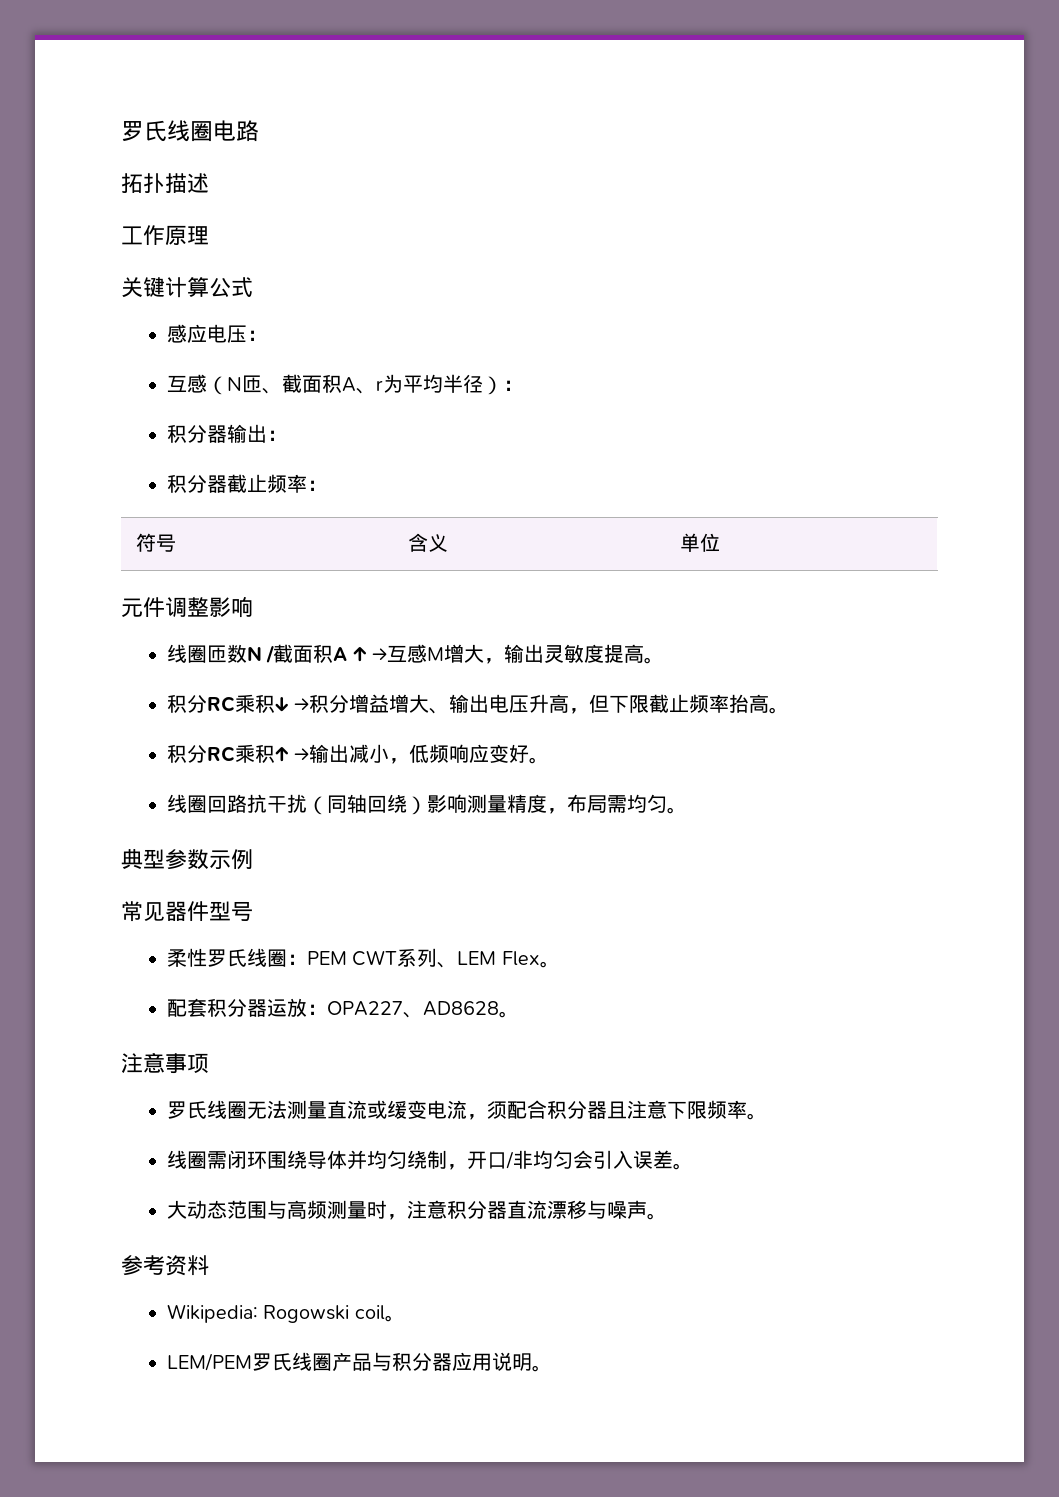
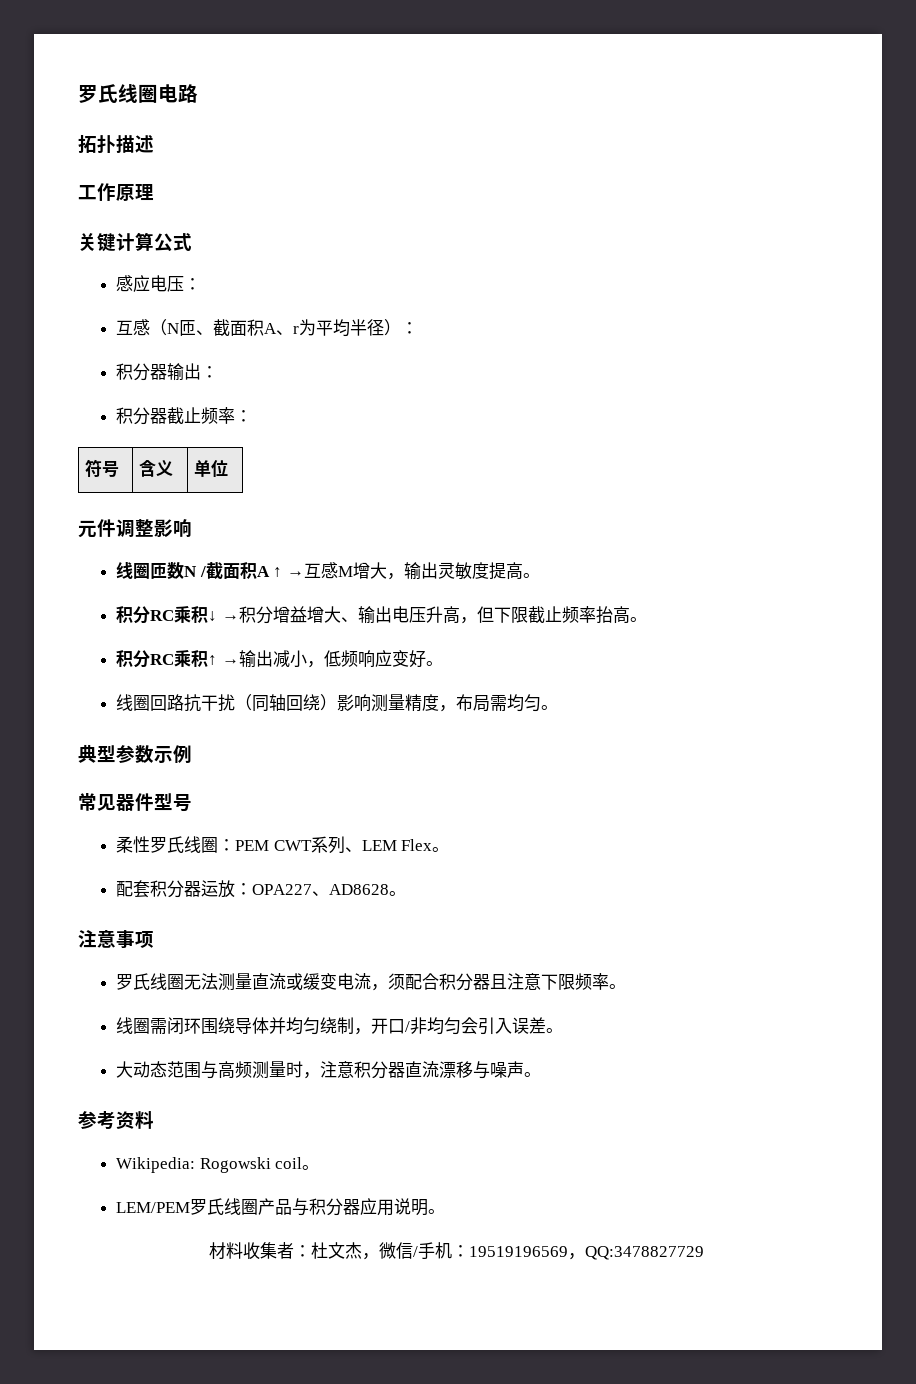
(553, 1368) none -> [209,1242,704,1260] // 材料收集者：杜文杰，微信/手机：19519196569，QQ:3478827729

